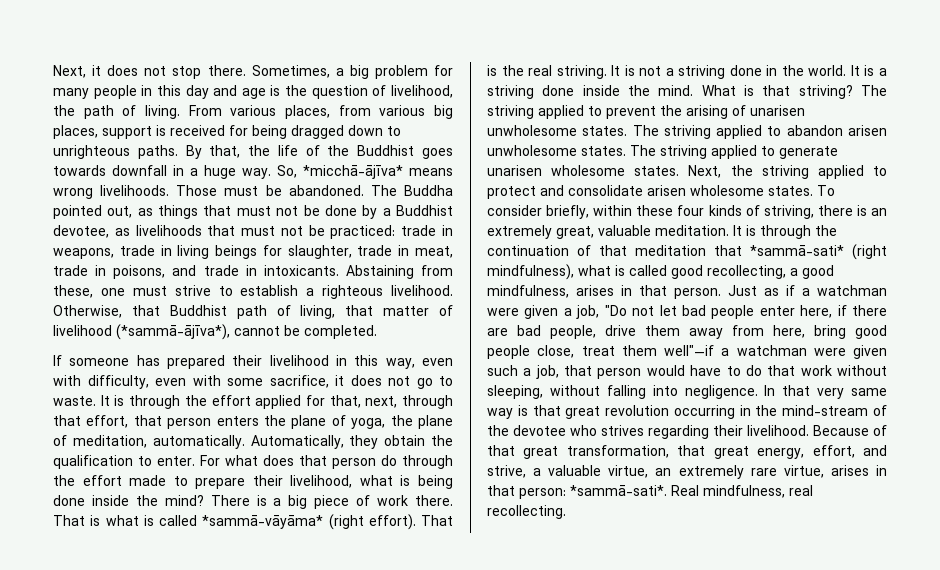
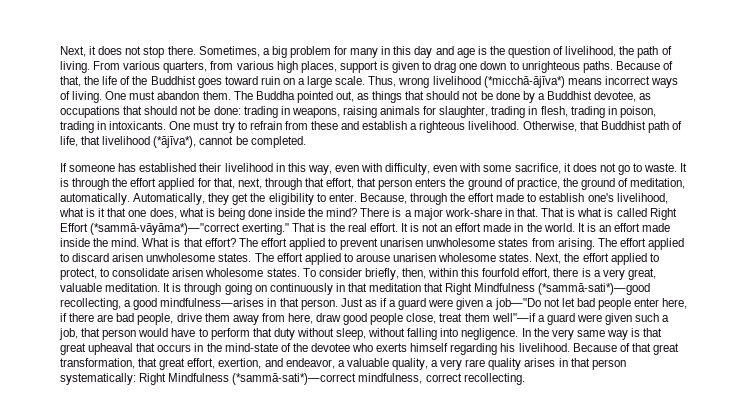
[93,85,137,99] people -> (379, 53) none
[285,105,330,119] places, -> [163,61,208,73] quarters,
[434,105,454,119] big -> [276,61,298,73] high
[170,125,344,139] received for being dragged -> [392,61,478,73] given to drag one
[185,145,202,159] By -> [615,61,673,70] Because of
[53,165,453,179] [53,185,364,199] towards downfall in a huge way. So, *micchā-ājīva* means wrong livelihoods. Those must be abandoned. -> [224,76,678,88] [60,91,231,103] toward ruin on a large scale. Thus, wrong livelihood (*micchā-ājīva*) means incorrect ways of living. One must abandon them.
[236,206,271,216] must -> [426,91,460,100] should
[135,225,453,239] [53,245,453,259] [53,265,453,279] [53,285,233,298] livelihoods that must not be practiced: trade in weapons, trade in living beings for slaughter, trade in meat, trade in poisons, and trade in intoxicants. Abstaining from these, one must strive to -> [60,106,656,118] [60,121,360,133] occupations that should not be done: trading in weapons, raising animals for slaughter, trading in flesh, trading in poison, trading in intoxicants. One must try to refrain from these and
[300,305,453,319] [53,324,230,340] living, that matter of livelihood (*sammā-ājīva*), -> [60,136,197,148] life, that livelihood (*ājīva*),
[167,355,225,369] prepared -> [139,163,197,172] established
[291,415,453,429] plane of yoga, the plane -> [467,178,615,190] ground of practice, the ground
[384,435,453,446] [53,455,397,469] obtain the qualification to enter. For what does that person do -> [232,193,407,205] get the eligibility to enter. Because,
[195,475,283,489] prepare their -> [539,193,614,202] establish one's
(411, 480) none -> [98,208,215,219] it that one does, what is
[288,495,454,509] big piece of work there. -> [413,208,538,220] major work-share in that.
[202,514,416,530] *sammā-vāyāma* (right effort). -> [649,208,677,220] [60,223,290,235] Right Effort (*sammā-vāyāma*)—"correct exerting."
[556,65,607,79] striving. -> [369,223,398,232] effort.
[665,65,762,79] a striving done -> [440,223,512,232] an effort made
[879,68,888,76] [487,85,575,99] a striving done -> [598,223,671,232] an effort made
[798,85,887,99] [487,105,805,119] [487,125,843,139] striving? The striving applied to prevent the arising of unarisen unwholesome states. The striving applied to abandon -> [204,238,684,250] [60,253,110,262] effort? The effort applied to prevent unarisen unwholesome states from arising. The effort applied to discard
[660,145,838,159] striving applied to generate -> [276,253,390,265] effort applied to arouse
[761,165,887,179] [487,185,564,199] striving applied to protect and -> [582,253,659,265] [60,268,110,280] effort applied to protect, to
[593,205,887,219] [487,225,552,239] within these four kinds of striving, there is an extremely -> [401,268,625,280] then, within this fourfold effort, there is a very
[815,225,837,236] [487,244,887,260] [487,264,703,280] the continuation of that meditation that *sammā-sati* (right mindfulness), what is called good -> [224,283,651,295] going on continuously in that meditation that Right Mindfulness (*sammā-sati*)—good
[487,285,614,298] mindfulness, arises -> [160,298,265,307] mindfulness—arises
[817,285,887,296] watchman -> [398,298,427,310] guard
[576,305,627,319] job, "Do -> [494,298,541,310] job—"Do
[814,325,846,339] bring -> [316,313,342,322] draw
[736,345,807,356] watchman -> [546,313,575,325] guard
[745,365,887,376] [487,385,543,399] do that work without sleeping, -> [210,328,367,340] perform that duty without sleep,
[782,385,811,396] that -> [533,328,549,337] the
[605,405,869,419] revolution occurring in the mind-stream -> [88,343,278,355] upheaval that occurs in the mind-state
[601,425,743,439] strives regarding their -> [376,343,516,355] exerts himself regarding his
[757,445,887,459] [487,465,887,479] [487,485,813,499] energy, effort, and strive, a valuable virtue, an extremely rare virtue, arises in that person: *sammā-sati*. Real mindfulness, real -> [187,358,626,370] [60,373,462,385] effort, exertion, and endeavor, a valuable quality, a very rare quality arises in that person systematically: Right Mindfulness (*sammā-sati*)—correct mindfulness, correct

